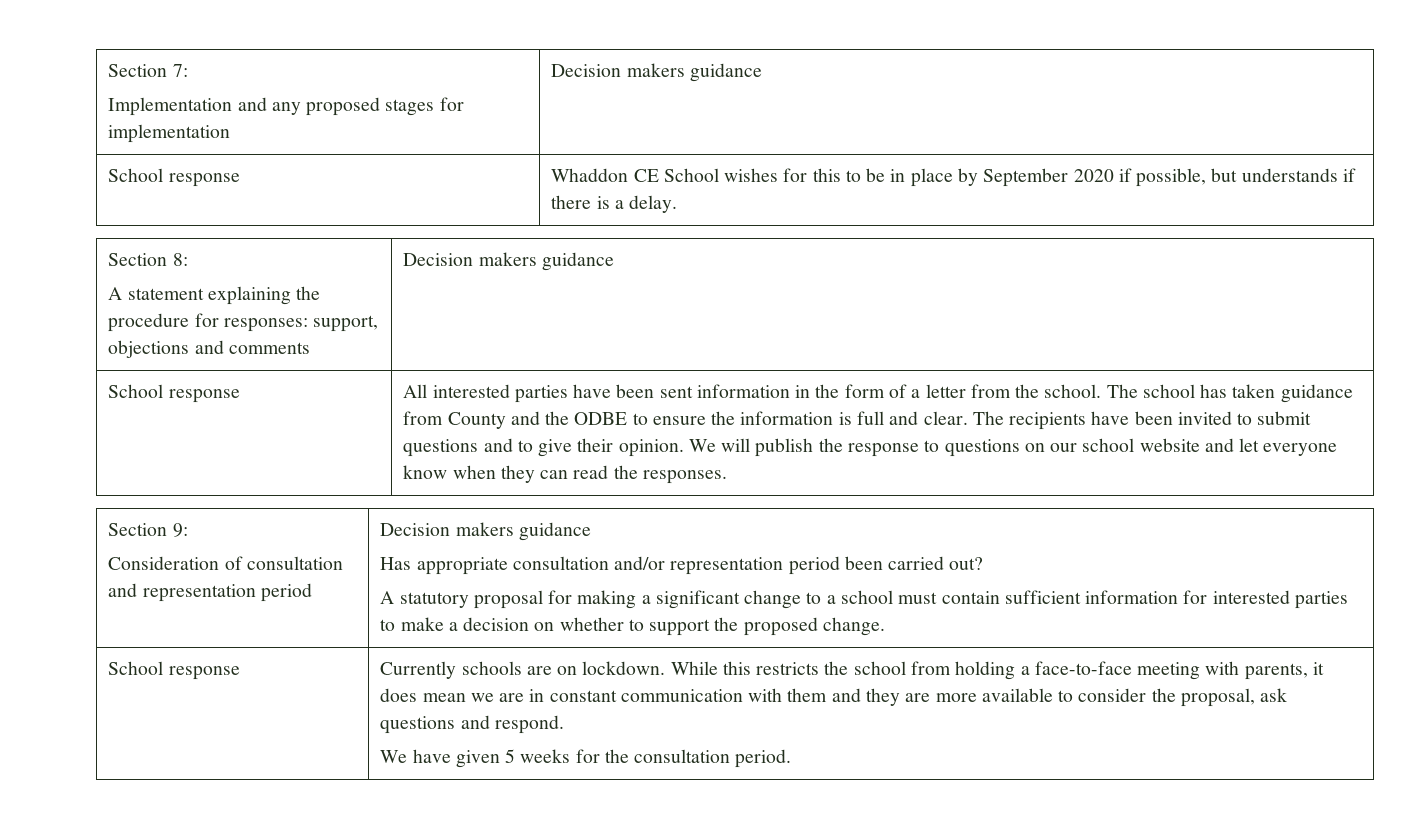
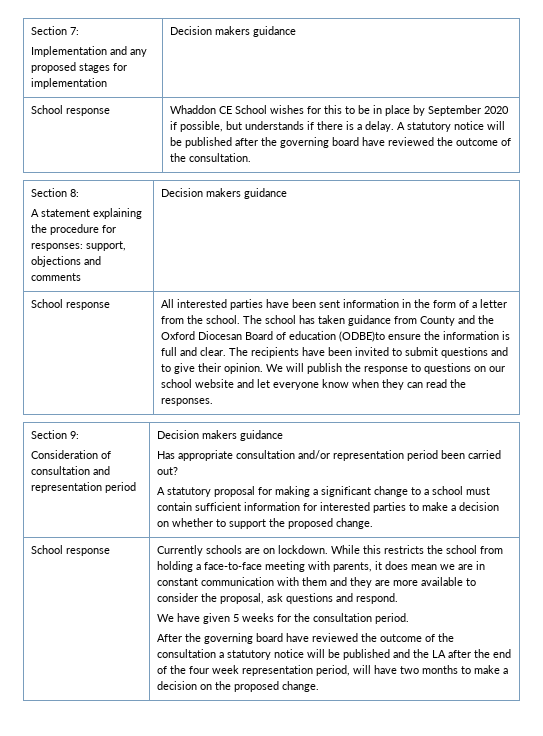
(678, 204) none -> [397,121,506,132] [170,137,512,148] [170,153,252,162] A statutory notice will be published after the governing board have reviewed the outcome of the consultation.
[574,412,648,425] ODBE to -> [161,331,386,342] Oxford Diocesan Board of education (ODBE)to
(792, 758) none -> [157,633,455,644] [157,649,512,660] [157,665,509,676] [157,681,320,692] // After the governing board have reviewed the outcome of the consultation a statutory notice will be published and the LA after the end of the four week representation period, will have two months to make a decision on the proposed change.

